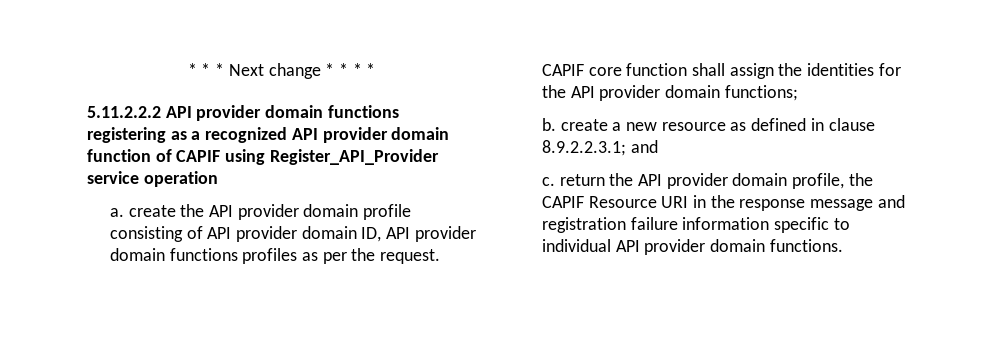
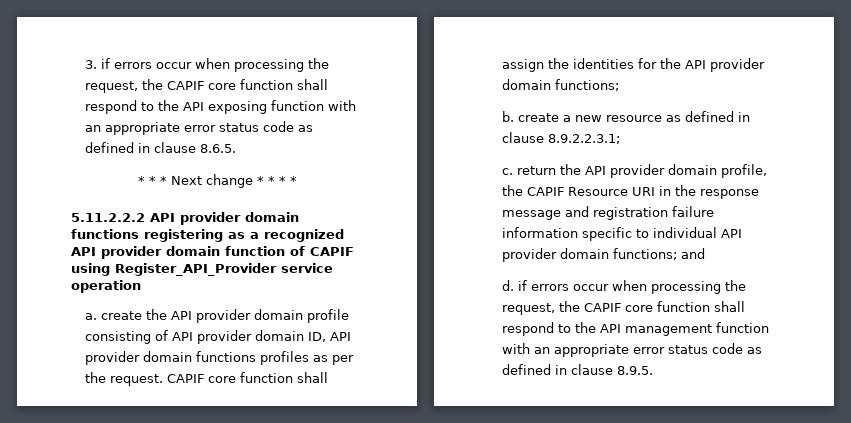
(187, 69) none -> [84,58,329,72] [84,79,328,93] [84,100,356,114] [84,121,313,135] [84,142,236,153] 3. if errors occur when processing the request, the CAPIF core function shall respond to the API exposing function with an appropriate error status code as defined in clause 8.6.5. //
[630,140,658,153] and -> (620, 139) none
[769,239,843,252] functions. -> [612,248,705,260] [501,280,746,294] [501,301,745,315] [501,322,769,336] [501,343,762,357] [501,364,653,375] functions; and // d. if errors occur when processing the request, the CAPIF core function shall respond to the API management function with an appropriate error status code as defined in clause 8.9.5.

